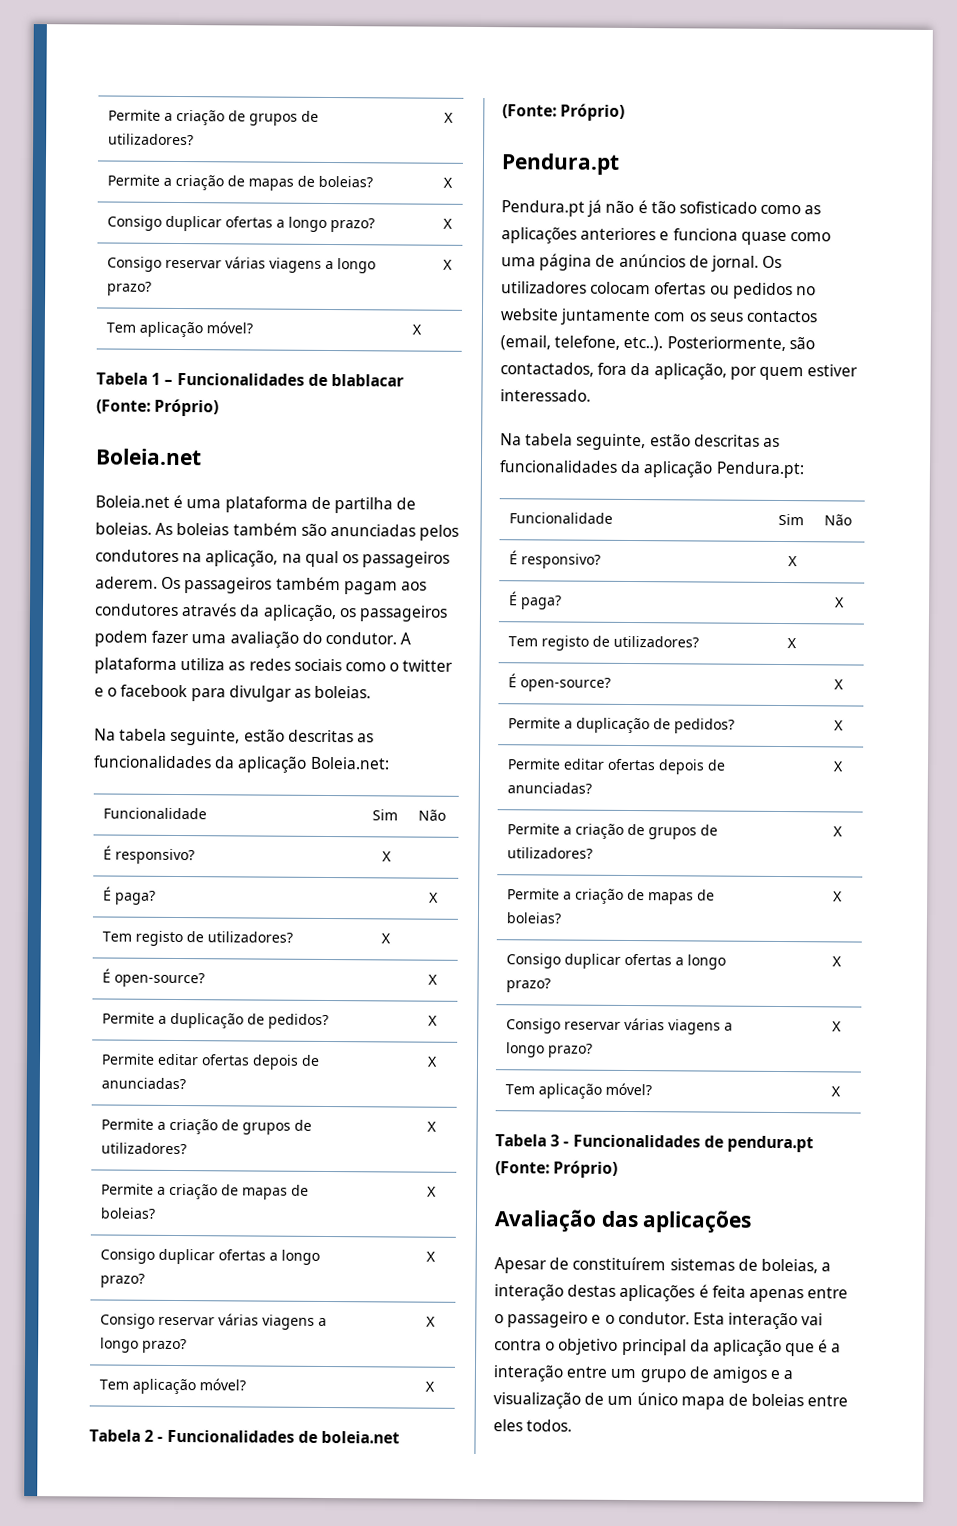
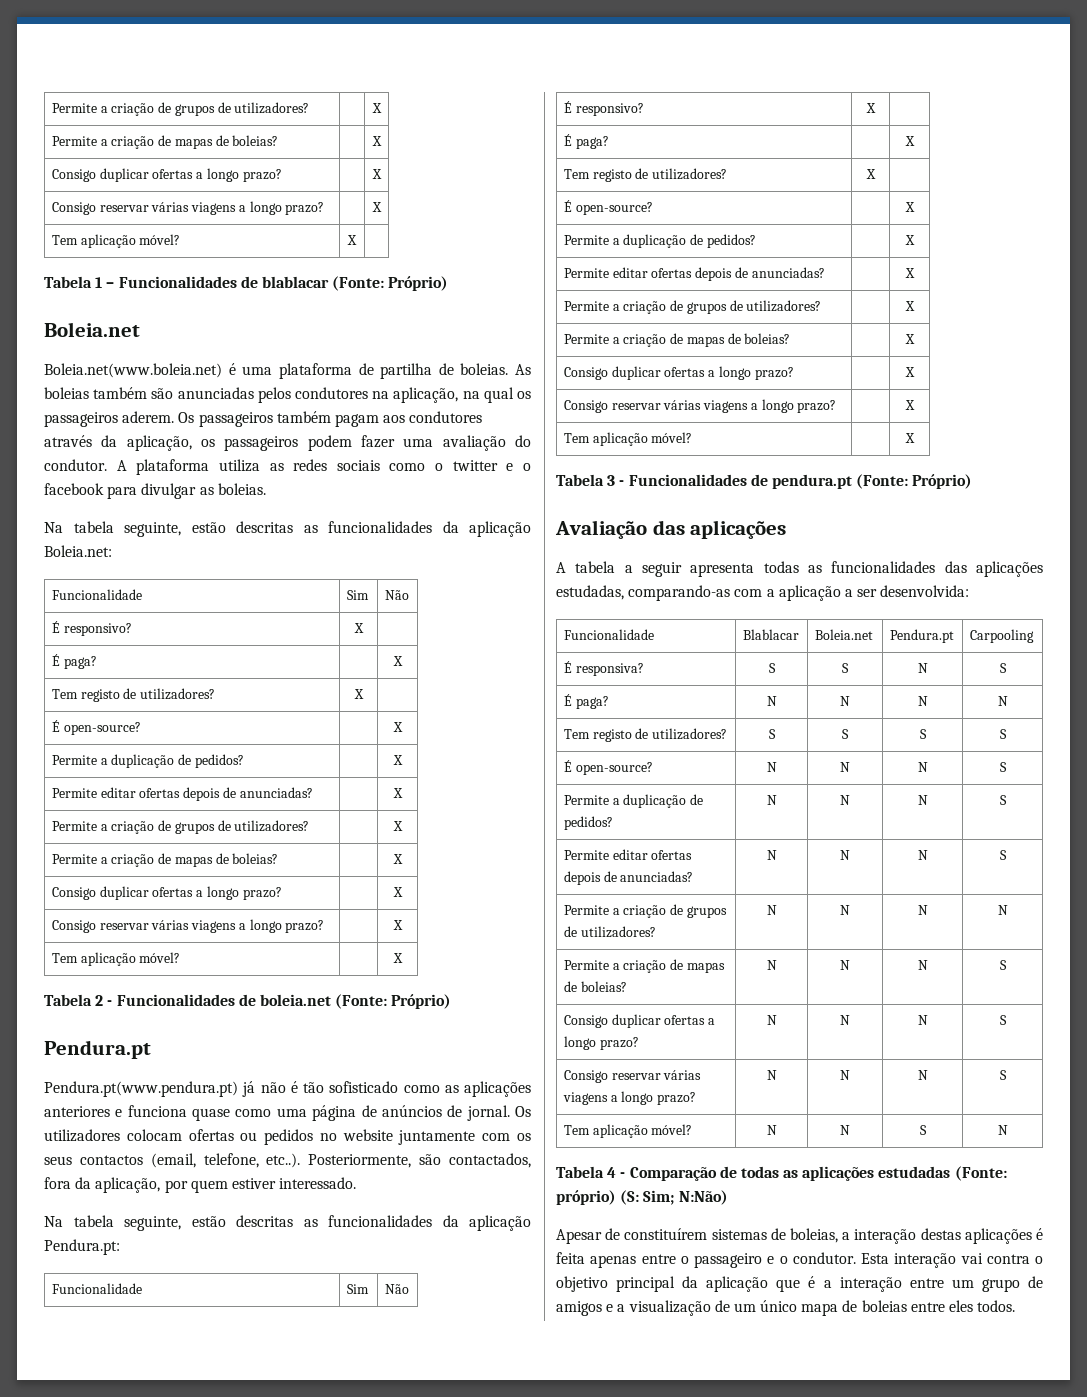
[95,495,170,508] Boleia.net -> [44,363,222,378] Boleia.net(www.boleia.net)
[501,200,585,217] Pendura.pt -> [44,1081,238,1097] Pendura.pt(www.pendura.pt)
(753, 1221) none -> [556,561,1043,577] [556,585,970,601] [563,629,654,640] [742,629,799,640] [814,629,873,640] [889,629,954,643] [969,629,1034,643] [563,661,644,676] [768,663,776,673] [842,663,849,673] [917,663,928,673] [999,663,1007,673] [563,694,609,709] [766,696,777,706] [840,696,850,706] [917,696,928,706] [997,696,1008,706] [563,728,728,742] [768,729,776,739] [842,729,849,739] [919,729,927,739] [999,729,1007,739] [563,760,653,775] [766,762,777,772] [840,762,850,772] [917,762,928,772] [999,762,1007,772] [563,794,704,808] [563,816,613,830] [766,795,777,805] [840,795,850,805] [917,795,928,805] [999,795,1007,805] [563,849,693,860] [563,871,694,885] [766,850,777,860] [840,850,850,860] [917,850,928,860] [999,850,1007,860] [563,904,727,918] [563,926,656,938] [766,905,777,915] [840,905,850,915] [917,905,928,915] [997,905,1008,915] [563,959,725,973] [563,981,627,992] [766,960,777,970] [840,960,850,970] [917,960,928,970] [999,960,1007,970] [563,1014,716,1028] [563,1036,639,1050] [766,1015,777,1025] [840,1015,850,1025] [917,1015,928,1025] [999,1015,1007,1025] [563,1070,702,1083] [562,1091,697,1105] [766,1070,777,1080] [840,1070,850,1080] [917,1070,928,1080] [999,1070,1007,1080] [563,1124,693,1138] [766,1125,777,1135] [840,1125,850,1135] [919,1125,927,1135] [997,1125,1008,1135] [556,1166,1007,1181] [556,1190,728,1205] // A tabela a seguir apresenta todas as funcionalidades das aplicações estudadas, comparando-as com a aplicação a ser desenvolvida: // Funcionalidade | Blablacar | Boleia.net | Pendura.pt | Carpooling // É responsiva? | S | S | N | S // É paga? | N | N | N | N // Tem registo de utilizadores? | S | S | S | S // É open-source? | N | N | N | S // Permite a duplicação de pedidos? | N | N | N | S // Permite editar ofertas depois de anunciadas? | N | N | N | S // Permite a criação de grupos de utilizadores? | N | N | N | N // Permite a criação de mapas de boleias? | N | N | N | S // Consigo duplicar ofertas a longo prazo? | N | N | N | S // Consigo reservar várias viagens a longo prazo? | N | N | N | S // Tem aplicação móvel? | N | N | S | N // Tabela 4 - Comparação de todas as aplicações estudadas (Fonte: próprio) (S: Sim; N:Não)

